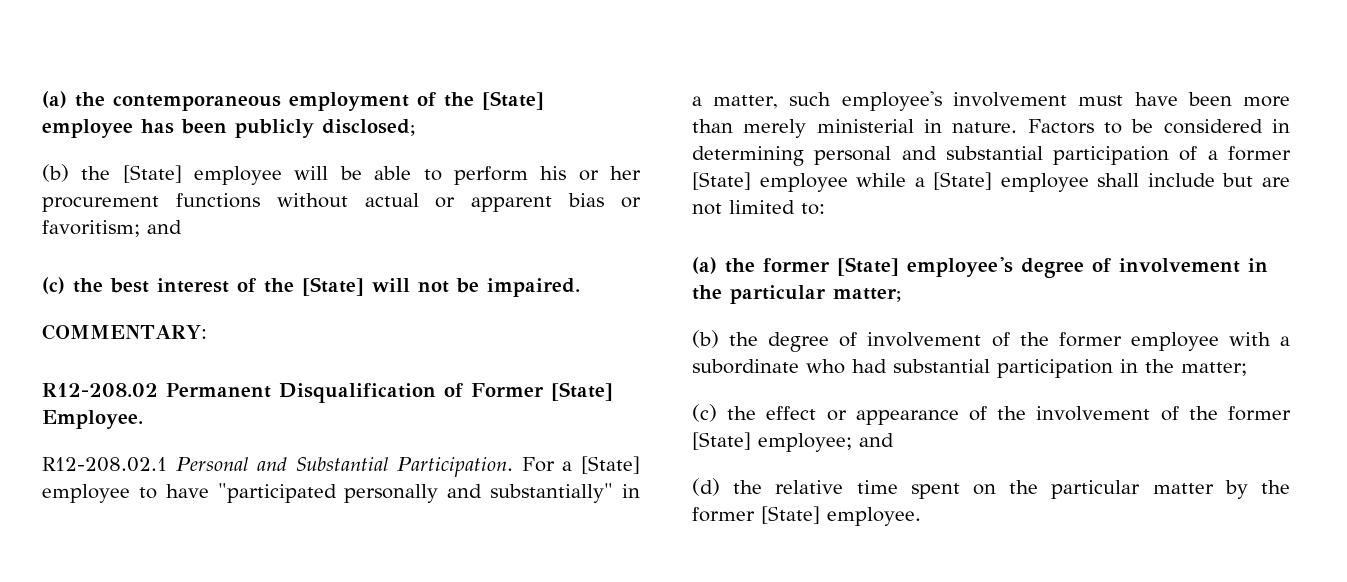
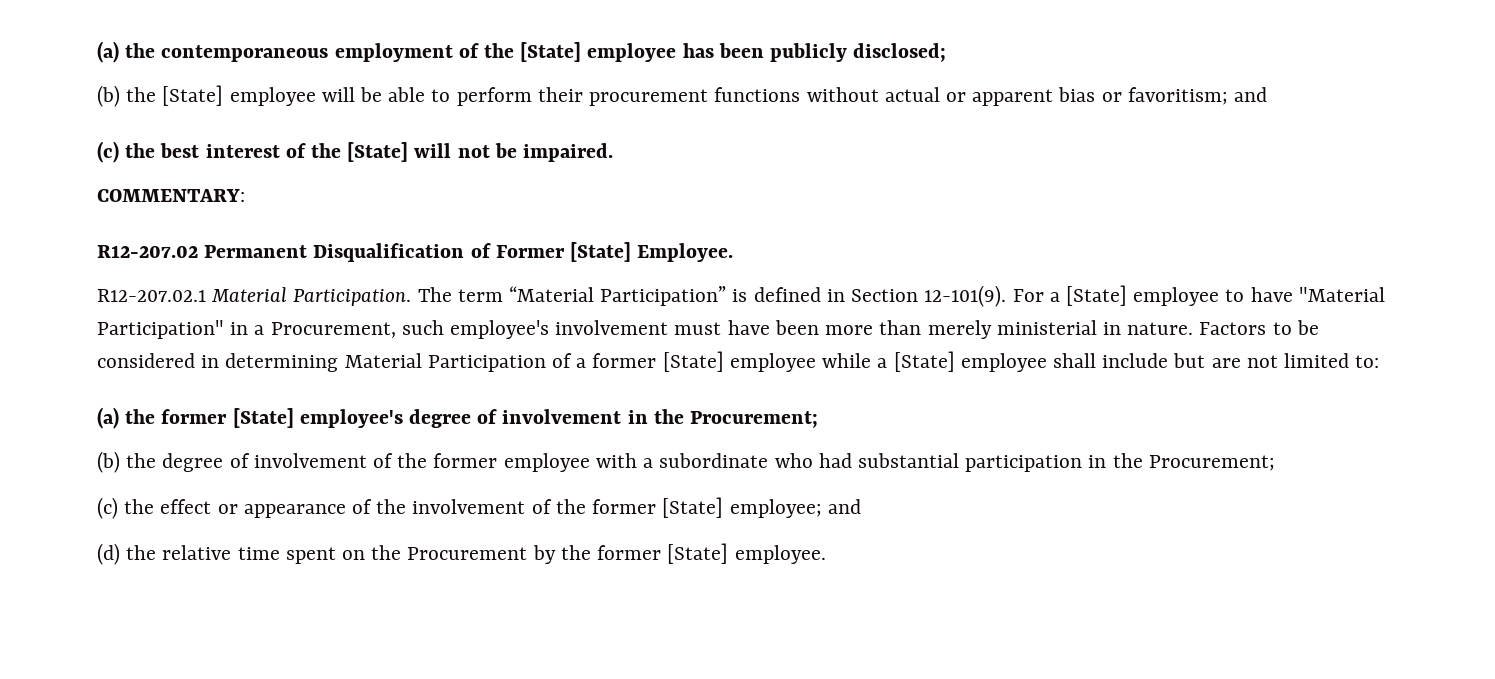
[540,166,642,181] his or her -> [537,87,583,102] their
[42,383,158,397] R12-208.02 -> [97,245,198,258] R12-207.02
[42,457,514,477] R12-208.02.1 Personal and Substantial Participation. -> [97,285,1007,307] R12-207.02.1 Material Participation. The term “Material Participation” is defined in Section 12-101(9).
[217,483,614,503] "participated personally and substantially" -> [1298,287,1385,302] [97,320,224,339] "Material Participation"
[713,95,779,109] matter, -> [270,322,396,338] Procurement,
[814,146,1170,165] personal and substantial participation -> [344,353,546,372] Material Participation
[730,285,901,304] particular matter; -> [690,411,819,428] Procurement;
[1181,362,1247,376] matter; -> [1148,455,1275,471] Procurement;
[1051,480,1214,499] particular matter -> [407,547,528,560] Procurement

